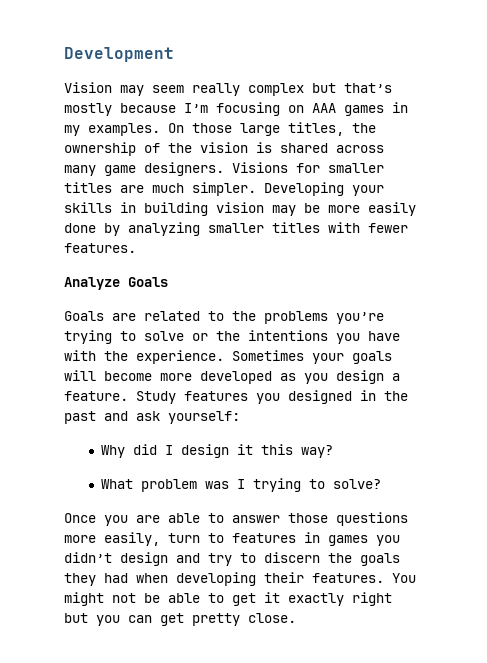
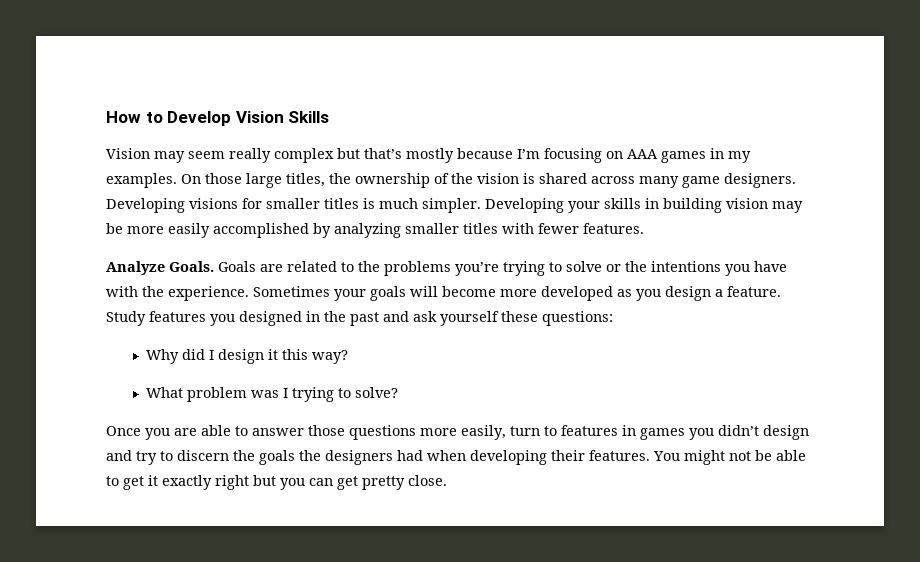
[64,47,174,62] Development -> [106,111,330,126] How to Develop Vision Skills
[232,162,288,173] Visions -> [106,198,238,213] Developing visions
[120,185,144,193] are -> [363,198,375,209] is
[64,223,96,233] done -> [213,223,309,238] accomplished
[128,277,168,287] Goals // -> [169,261,214,272] Goals.
[168,411,240,424] yourself: -> [440,311,613,326] yourself these questions:
[64,573,96,586] they -> [299,450,393,465] the designers

